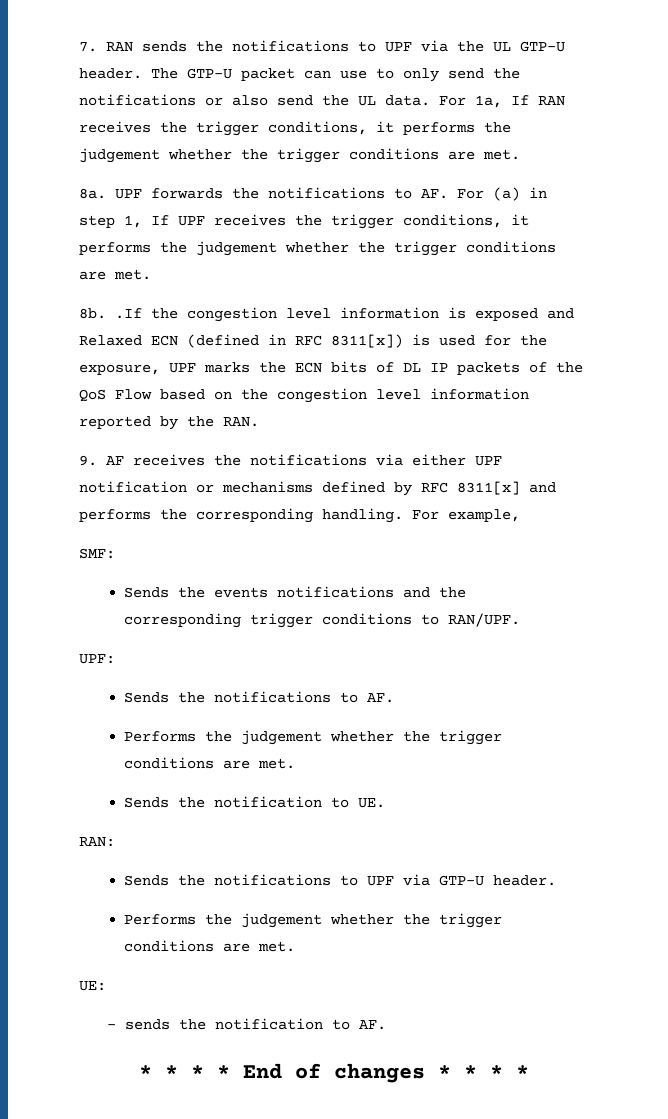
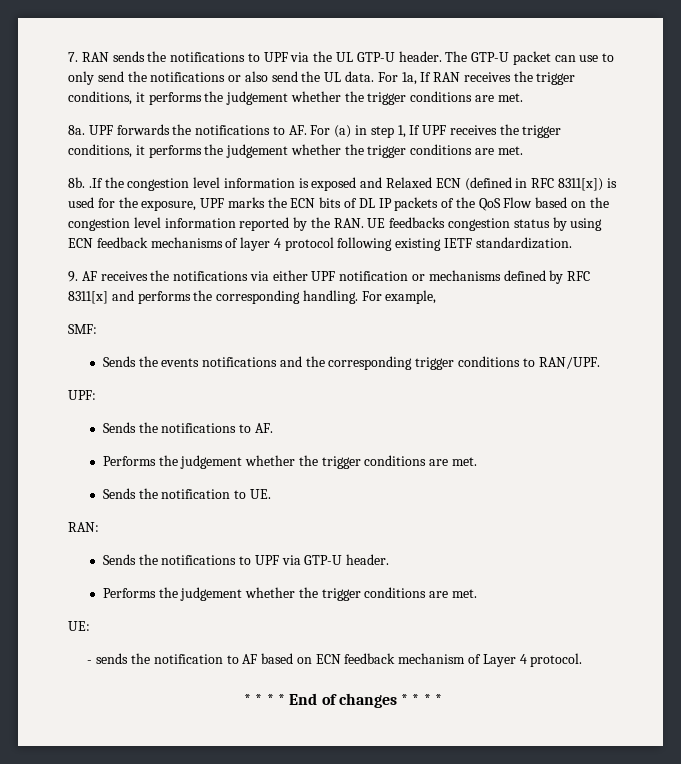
(259, 422) none -> [367,217,603,231] [68,237,572,251] UE feedbacks congestion status by using ECN feedback mechanisms of layer 4 protocol following existing IETF standardization.
[358,1020,386,1030] AF. -> [242,653,583,667] AF based on ECN feedback mechanism of Layer 4 protocol.

